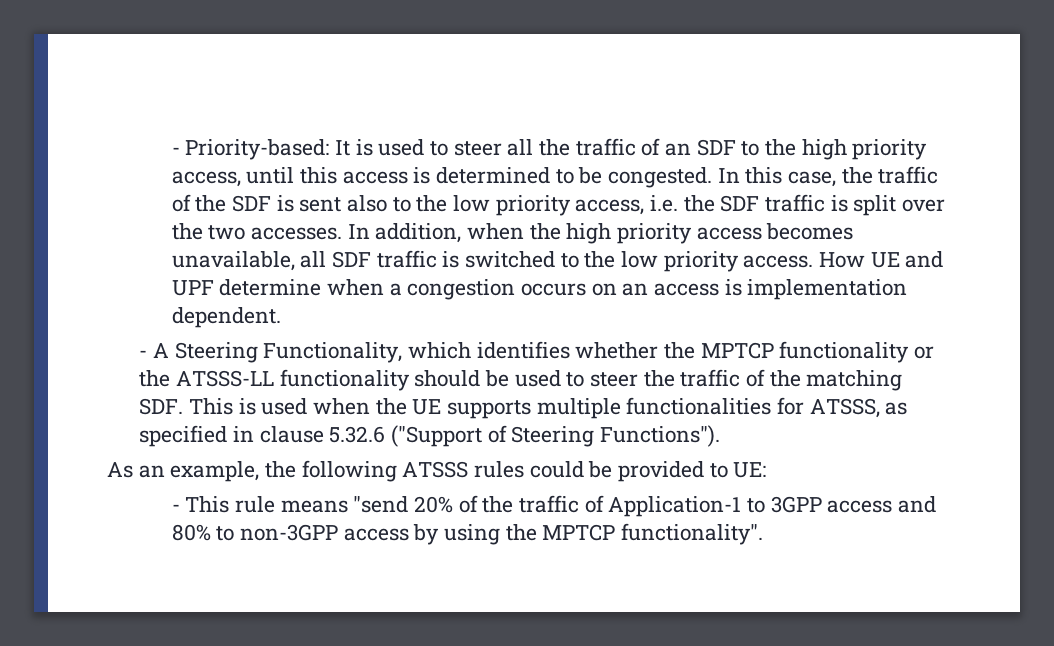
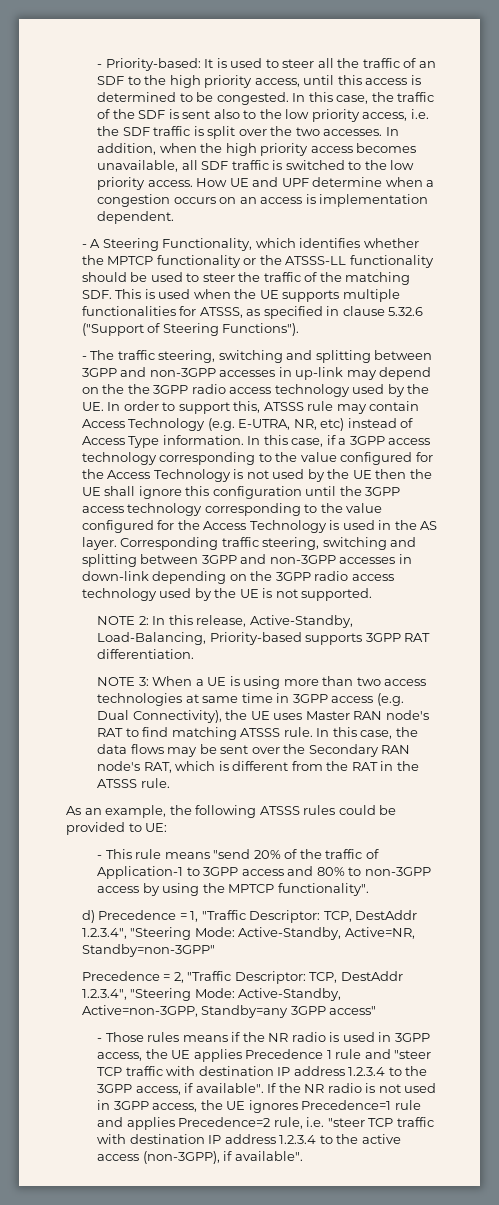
(721, 436) none -> [81,350,433,363] [81,367,432,380] [81,384,430,397] [81,401,420,414] [81,418,414,431] [81,435,431,448] [81,452,433,465] [81,469,432,482] [81,486,401,499] [81,503,383,516] [81,520,438,533] [81,537,417,550] [81,554,412,567] [81,571,394,584] [81,588,373,601] [97,615,353,628] [97,632,431,645] [97,649,195,659] [97,676,427,689] [97,693,404,706] [97,710,429,723] [97,727,418,740] [97,744,411,757] [97,761,419,773] [97,778,170,788] // - The traffic steering, switching and splitting between 3GPP and non-3GPP accesses in up-link may depend on the the 3GPP radio access technology used by the UE. In order to support this, ATSSS rule may contain Access Technology (e.g. E-UTRA, NR, etc) instead of Access Type information. In this case, if a 3GPP access technology corresponding to the value configured for the Access Technology is not used by the UE then the UE shall ignore this configuration until the 3GPP access technology corresponding to the value configured for the Access Technology is used in the AS layer. Corresponding traffic steering, switching and splitting between 3GPP and non-3GPP accesses in down-link depending on the 3GPP radio access technology used by the UE is not supported. // NOTE 2: In this release, Active-Standby, Load-Balancing, Priority-based supports 3GPP RAT differentiation. // NOTE 3: When a UE is using more than two access technologies at same time in 3GPP access (e.g. Dual Connectivity), the UE uses Master RAN node's RAT to find matching ATSSS rule. In this case, the data flows may be sent over the Secondary RAN node's RAT, which is different from the RAT in the ATSSS rule.
(764, 534) none -> [81,910,418,923] [81,927,415,940] [81,944,215,957] [81,971,403,984] [81,988,342,1001] [81,1005,377,1018] [97,1032,430,1042] [97,1049,432,1062] [97,1066,428,1076] [97,1083,437,1095] [97,1100,421,1113] [97,1117,434,1130] [97,1134,401,1144] [97,1151,303,1164] // d) Precedence = 1, "Traffic Descriptor: TCP, DestAddr 1.2.3.4", "Steering Mode: Active-Standby, Active=NR, Standby=non-3GPP" // Precedence = 2, "Traffic Descriptor: TCP, DestAddr 1.2.3.4", "Steering Mode: Active-Standby, Active=non-3GPP, Standby=any 3GPP access" // - Those rules means if the NR radio is used in 3GPP access, the UE applies Precedence 1 rule and "steer TCP traffic with destination IP address 1.2.3.4 to the 3GPP access, if available". If the NR radio is not used in 3GPP access, the UE ignores Precedence=1 rule and applies Precedence=2 rule, i.e. "steer TCP traffic with destination IP address 1.2.3.4 to the active access (non-3GPP), if available".

